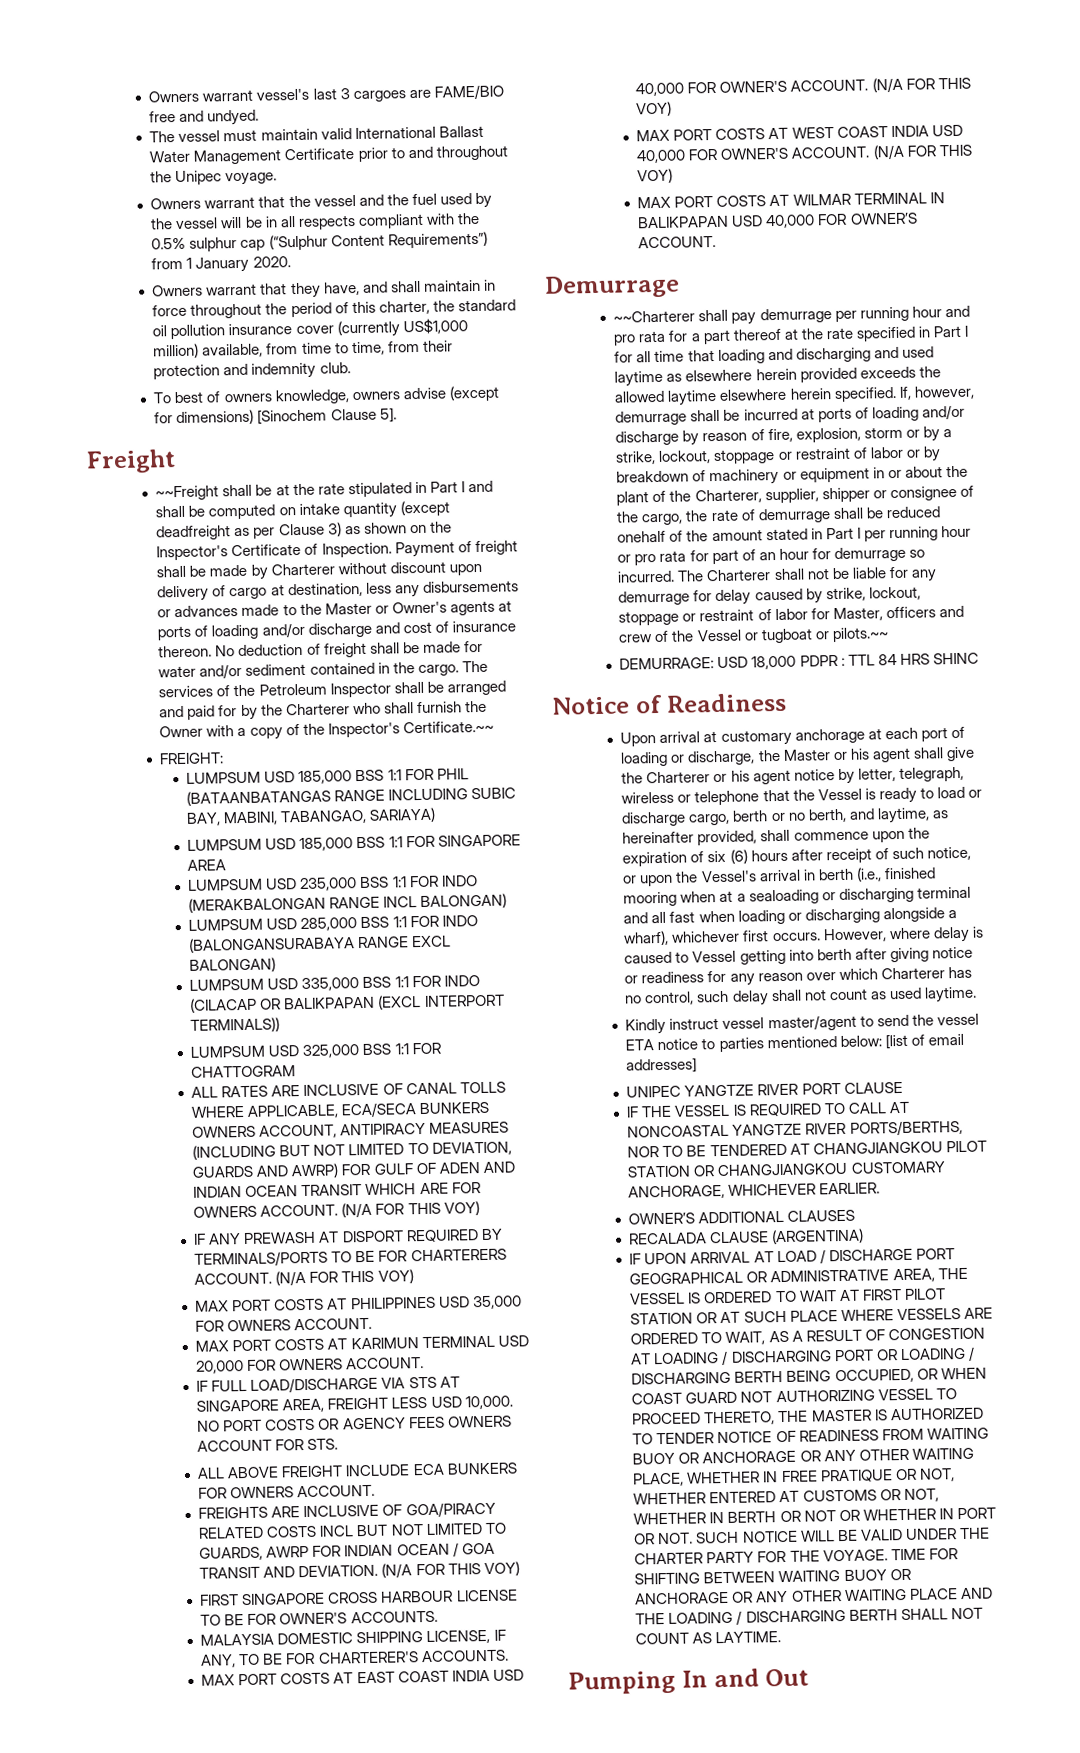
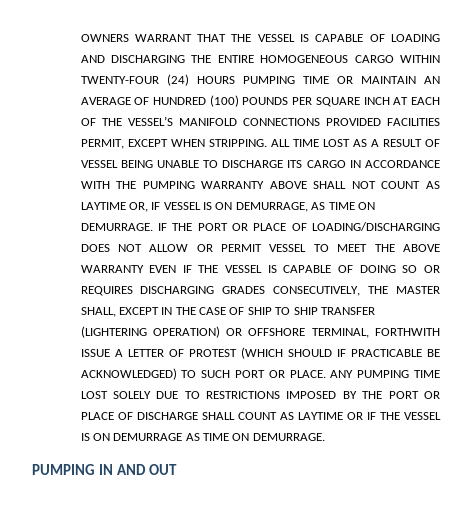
[148,84,504,103] [149,109,260,126] [149,125,484,143] [149,145,508,165] [150,170,278,186] [150,192,492,210] [150,212,480,230] [151,231,488,252] [151,256,291,273] [152,279,496,299] [152,299,516,319] [152,318,468,340] [153,340,453,359] [153,362,351,380] [153,385,500,405] [154,407,397,426] [86,449,176,474] [155,480,493,501] [155,500,450,520] [156,521,452,541] [156,540,518,561] [156,561,482,580] [157,580,519,602] [157,600,512,618] [157,620,516,641] [158,640,483,658] [158,660,488,679] [158,680,506,698] [159,700,487,720] [159,720,494,740] [159,752,225,765] [186,768,469,785] [186,787,517,806] [186,807,437,826] [187,834,521,852] [187,859,227,871] [188,875,478,892] [188,893,508,913] [188,915,478,932] [188,935,452,953] [189,957,277,973] [189,975,480,992] [190,994,505,1013] [190,1017,281,1033] [190,1042,441,1058] [191,1065,297,1078] [191,1081,506,1098] [191,1101,490,1119] [192,1121,510,1139] [192,1141,512,1160] [192,1161,515,1179] [193,1182,481,1198] [193,1201,480,1218] [193,1228,503,1245] [194,1248,507,1267] [194,1269,414,1286] [195,1295,522,1312] [195,1317,373,1332] [195,1335,529,1352] [196,1357,425,1374] [196,1376,460,1393] [196,1395,513,1413] [197,1415,512,1432] [197,1438,339,1452] [197,1462,517,1479] [198,1484,376,1499] [198,1501,496,1519] [198,1522,507,1539] [199,1542,495,1561] [199,1561,520,1579] [199,1589,518,1606] [200,1610,438,1626] [200,1629,506,1646] [200,1649,509,1668] [201,1669,524,1686] [635,77,971,97] [636,101,673,117] [636,124,963,142] [636,144,972,164] [637,168,674,184] [637,192,945,209] [637,212,918,229] [638,235,717,249] [544,274,680,299] [613,305,970,325] [613,325,969,346] [614,346,934,364] [614,366,941,387] [614,385,975,406] [615,404,965,426] [615,426,952,446] [615,446,941,465] [616,465,968,486] [616,485,974,506] [616,506,941,526] [617,525,971,543] [617,546,925,566] [617,566,937,583] [618,586,921,606] [618,605,964,626] [618,627,889,644] [619,652,979,670] [552,692,787,715] [620,726,965,747] [620,746,975,767] [621,766,964,785] [621,786,982,806] [621,807,949,827] [622,827,930,846] [622,846,971,867] [622,867,936,887] [623,886,971,907] [623,907,957,925] [623,926,984,946] [624,946,973,965] [624,966,972,986] [625,986,977,1006] [625,1013,979,1035] [625,1033,964,1053] [626,1057,698,1074] [626,1081,903,1098] [626,1101,910,1118] [627,1119,963,1138] [627,1140,987,1158] [627,1161,946,1178] [628,1182,881,1200] [628,1209,856,1225] [628,1228,865,1245] [629,1248,955,1265] [629,1267,968,1285] [630,1288,946,1305] [630,1307,993,1325] [630,1327,985,1345] [631,1346,975,1366] [631,1367,987,1385] [631,1388,957,1405] [632,1407,984,1426] [632,1427,989,1445] [632,1447,974,1465] [633,1468,955,1487] [633,1488,939,1505] [633,1507,996,1525] [634,1527,990,1545] [634,1548,958,1565] [634,1568,911,1585] [635,1587,993,1605] [635,1607,983,1625] [635,1631,782,1645] [568,1668,810,1695] Owners warrant vessel's last 3 cargoes are FAME/BIO free and undyed. // The vessel must maintain valid International Ballast Water Management Certificate prior to and throughout the Unipec voyage. // Owners warrant that the vessel and the fuel used by the vessel will be in all respects compliant with the 0.5% sulphur cap (“Sulphur Content Requirements”) from 1 January 2020. // Owners warrant that they have, and shall maintain in force throughout the period of this charter, the standard oil pollution insurance cover (currently US$1,000 million) available, from time to time, from their protection and indemnity club. // To best of owners knowledge, owners advise (except for dimensions) [Sinochem Clause 5]. // Freight // ~~Freight shall be at the rate stipulated in Part I and shall be computed on intake quantity (except deadfreight as per Clause 3) as shown on the Inspector's Certificate of Inspection. Payment of freight shall be made by Charterer without discount upon delivery of cargo at destination, less any disbursements or advances made to the Master or Owner's agents at ports of loading and/or discharge and cost of insurance thereon. No deduction of freight shall be made for water and/or sediment contained in the cargo. The services of the Petroleum Inspector shall be arranged and paid for by the Charterer who shall furnish the Owner with a copy of the Inspector's Certificate.~~ // FREIGHT: // LUMPSUM USD 185,000 BSS 1:1 FOR PHIL (BATAANBATANGAS RANGE INCLUDING SUBIC BAY, MABINI, TABANGAO, SARIAYA) // LUMPSUM USD 185,000 BSS 1:1 FOR SINGAPORE AREA // LUMPSUM USD 235,000 BSS 1:1 FOR INDO (MERAKBALONGAN RANGE INCL BALONGAN) // LUMPSUM USD 285,000 BSS 1:1 FOR INDO (BALONGANSURABAYA RANGE EXCL BALONGAN) // LUMPSUM USD 335,000 BSS 1:1 FOR INDO (CILACAP OR BALIKPAPAN (EXCL INTERPORT TERMINALS)) // LUMPSUM USD 325,000 BSS 1:1 FOR CHATTOGRAM // ALL RATES ARE INCLUSIVE OF CANAL TOLLS WHERE APPLICABLE, ECA/SECA BUNKERS OWNERS ACCOUNT, ANTIPIRACY MEASURES (INCLUDING BUT NOT LIMITED TO DEVIATION, GUARDS AND AWRP) FOR GULF OF ADEN AND INDIAN OCEAN TRANSIT WHICH ARE FOR OWNERS ACCOUNT. (N/A FOR THIS VOY) // IF ANY PREWASH AT DISPORT REQUIRED BY TERMINALS/PORTS TO BE FOR CHARTERERS ACCOUNT. (N/A FOR THIS VOY) // MAX PORT COSTS AT PHILIPPINES USD 35,000 FOR OWNERS ACCOUNT. // MAX PORT COSTS AT KARIMUN TERMINAL USD 20,000 FOR OWNERS ACCOUNT. // IF FULL LOAD/DISCHARGE VIA STS AT SINGAPORE AREA, FREIGHT LESS USD 10,000. NO PORT COSTS OR AGENCY FEES OWNERS ACCOUNT FOR STS. // ALL ABOVE FREIGHT INCLUDE ECA BUNKERS FOR OWNERS ACCOUNT. // FREIGHTS ARE INCLUSIVE OF GOA/PIRACY RELATED COSTS INCL BUT NOT LIMITED TO GUARDS, AWRP FOR INDIAN OCEAN / GOA TRANSIT AND DEVIATION. (N/A FOR THIS VOY) // FIRST SINGAPORE CROSS HARBOUR LICENSE TO BE FOR OWNER'S ACCOUNTS. // MALAYSIA DOMESTIC SHIPPING LICENSE, IF ANY, TO BE FOR CHARTERER'S ACCOUNTS. // MAX PORT COSTS AT EAST COAST INDIA USD 40,000 FOR OWNER'S ACCOUNT. (N/A FOR THIS VOY) // MAX PORT COSTS AT WEST COAST INDIA USD 40,000 FOR OWNER'S ACCOUNT. (N/A FOR THIS VOY) // MAX PORT COSTS AT WILMAR TERMINAL IN BALIKPAPAN USD 40,000 FOR OWNER’S ACCOUNT. // Demurrage // ~~Charterer shall pay demurrage per running hour and pro rata for a part thereof at the rate specified in Part I for all time that loading and discharging and used laytime as elsewhere herein provided exceeds the allowed laytime elsewhere herein specified. If, however, demurrage shall be incurred at ports of loading and/or discharge by reason of fire, explosion, storm or by a strike, lockout, stoppage or restraint of labor or by breakdown of machinery or equipment in or about the plant of the Charterer, supplier, shipper or consignee of the cargo, the rate of demurrage shall be reduced onehalf of the amount stated in Part I per running hour or pro rata for part of an hour for demurrage so incurred. The Charterer shall not be liable for any demurrage for delay caused by strike, lockout, stoppage or restraint of labor for Master, officers and crew of the Vessel or tugboat or pilots.~~ // DEMURRAGE: USD 18,000 PDPR : TTL 84 HRS SHINC // Notice of Readiness // Upon arrival at customary anchorage at each port of loading or discharge, the Master or his agent shall give the Charterer or his agent notice by letter, telegraph, wireless or telephone that the Vessel is ready to load or discharge cargo, berth or no berth, and laytime, as hereinafter provided, shall commence upon the expiration of six (6) hours after receipt of such notice, or upon the Vessel's arrival in berth (i.e., finished mooring when at a sealoading or discharging terminal and all fast when loading or discharging alongside a wharf), whichever first occurs. However, where delay is caused to Vessel getting into berth after giving notice or readiness for any reason over which Charterer has no control, such delay shall not count as used laytime. // Kindly instruct vessel master/agent to send the vessel ETA notice to parties mentioned below: [list of email addresses] // UNIPEC YANGTZE RIVER PORT CLAUSE // IF THE VESSEL IS REQUIRED TO CALL AT NONCOASTAL YANGTZE RIVER PORTS/BERTHS, NOR TO BE TENDERED AT CHANGJIANGKOU PILOT STATION OR CHANGJIANGKOU CUSTOMARY ANCHORAGE, WHICHEVER EARLIER. // OWNER’S ADDITIONAL CLAUSES // RECALADA CLAUSE (ARGENTINA) // IF UPON ARRIVAL AT LOAD / DISCHARGE PORT GEOGRAPHICAL OR ADMINISTRATIVE AREA, THE VESSEL IS ORDERED TO WAIT AT FIRST PILOT STATION OR AT SUCH PLACE WHERE VESSELS ARE ORDERED TO WAIT, AS A RESULT OF CONGESTION AT LOADING / DISCHARGING PORT OR LOADING / DISCHARGING BERTH BEING OCCUPIED, OR WHEN COAST GUARD NOT AUTHORIZING VESSEL TO PROCEED THERETO, THE MASTER IS AUTHORIZED TO TENDER NOTICE OF READINESS FROM WAITING BUOY OR ANCHORAGE OR ANY OTHER WAITING PLACE, WHETHER IN FREE PRATIQUE OR NOT, WHETHER ENTERED AT CUSTOMS OR NOT, WHETHER IN BERTH OR NOT OR WHETHER IN PORT OR NOT. SUCH NOTICE WILL BE VALID UNDER THE CHARTER PARTY FOR THE VOYAGE. TIME FOR SHIFTING BETWEEN WAITING BUOY OR ANCHORAGE OR ANY OTHER WAITING PLACE AND THE LOADING / DISCHARGING BERTH SHALL NOT COUNT AS LAYTIME. // Pumping In and Out -> [80,34,440,42] [80,55,440,63] [80,74,440,86] [80,95,440,107] [80,116,440,126] [80,139,441,149] [80,160,440,168] [80,181,440,189] [80,202,375,212] [80,222,440,231] [80,244,441,252] [80,265,440,273] [80,286,440,296] [80,307,375,317] [80,326,440,338] [80,347,440,359] [80,368,440,380] [80,391,441,399] [80,412,442,420] [80,433,325,441] [32,464,177,475] OWNERS WARRANT THAT THE VESSEL IS CAPABLE OF LOADING AND DISCHARGING THE ENTIRE HOMOGENEOUS CARGO WITHIN TWENTY-FOUR (24) HOURS PUMPING TIME OR MAINTAIN AN AVERAGE OF HUNDRED (100) POUNDS PER SQUARE INCH AT EACH OF THE VESSEL’S MANIFOLD CONNECTIONS PROVIDED FACILITIES PERMIT, EXCEPT WHEN STRIPPING. ALL TIME LOST AS A RESULT OF VESSEL BEING UNABLE TO DISCHARGE ITS CARGO IN ACCORDANCE WITH THE PUMPING WARRANTY ABOVE SHALL NOT COUNT AS LAYTIME OR, IF VESSEL IS ON DEMURRAGE, AS TIME ON DEMURRAGE. IF THE PORT OR PLACE OF LOADING/DISCHARGING DOES NOT ALLOW OR PERMIT VESSEL TO MEET THE ABOVE WARRANTY EVEN IF THE VESSEL IS CAPABLE OF DOING SO OR REQUIRES DISCHARGING GRADES CONSECUTIVELY, THE MASTER SHALL, EXCEPT IN THE CASE OF SHIP TO SHIP TRANSFER (LIGHTERING OPERATION) OR OFFSHORE TERMINAL, FORTHWITH ISSUE A LETTER OF PROTEST (WHICH SHOULD IF PRACTICABLE BE ACKNOWLEDGED) TO SUCH PORT OR PLACE. ANY PUMPING TIME LOST SOLELY DUE TO RESTRICTIONS IMPOSED BY THE PORT OR PLACE OF DISCHARGE SHALL COUNT AS LAYTIME OR IF THE VESSEL IS ON DEMURRAGE AS TIME ON DEMURRAGE. // PUMPING IN AND OUT

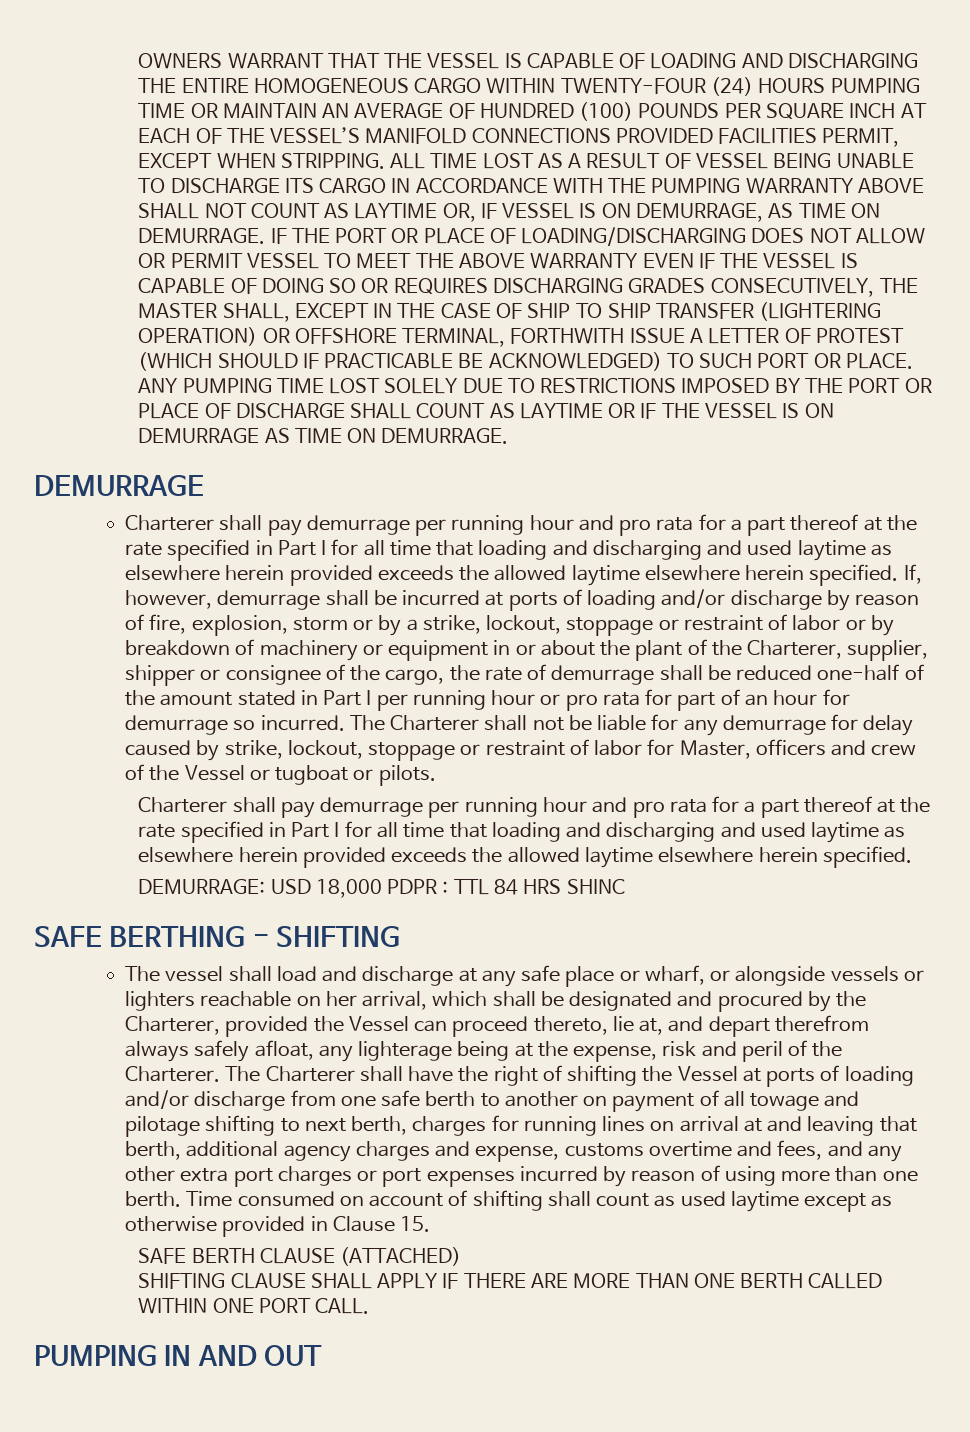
(325, 437) none -> [34,475,204,496] [125,514,918,536] [125,539,892,561] [125,564,922,586] [125,589,920,611] [125,614,895,636] [125,639,929,661] [125,664,924,686] [125,689,850,711] [125,714,914,736] [125,739,917,761] [125,764,436,786] [138,796,931,818] [138,821,906,843] [138,846,912,868] [138,879,625,898] [34,926,401,947] [125,965,924,987] [125,991,867,1012] [125,1015,869,1037] [125,1040,843,1062] [125,1065,914,1087] [125,1090,860,1112] [125,1115,917,1137] [125,1140,902,1162] [125,1165,918,1187] [125,1190,893,1212] [125,1216,431,1237] [138,1247,462,1266] [138,1273,883,1289] [138,1298,370,1314] // DEMURRAGE // Charterer shall pay demurrage per running hour and pro rata for a part thereof at the rate specified in Part I for all time that loading and discharging and used laytime as elsewhere herein provided exceeds the allowed laytime elsewhere herein specified. If, however, demurrage shall be incurred at ports of loading and/or discharge by reason of fire, explosion, storm or by a strike, lockout, stoppage or restraint of labor or by breakdown of machinery or equipment in or about the plant of the Charterer, supplier, shipper or consignee of the cargo, the rate of demurrage shall be reduced one-half of the amount stated in Part I per running hour or pro rata for part of an hour for demurrage so incurred. The Charterer shall not be liable for any demurrage for delay caused by strike, lockout, stoppage or restraint of labor for Master, officers and crew of the Vessel or tugboat or pilots. // Charterer shall pay demurrage per running hour and pro rata for a part thereof at the rate specified in Part I for all time that loading and discharging and used laytime as elsewhere herein provided exceeds the allowed laytime elsewhere herein specified. // DEMURRAGE: USD 18,000 PDPR : TTL 84 HRS SHINC // SAFE BERTHING - SHIFTING // The vessel shall load and discharge at any safe place or wharf, or alongside vessels or lighters reachable on her arrival, which shall be designated and procured by the Charterer, provided the Vessel can proceed thereto, lie at, and depart therefrom always safely afloat, any lighterage being at the expense, risk and peril of the Charterer. The Charterer shall have the right of shifting the Vessel at ports of loading and/or discharge from one safe berth to another on payment of all towage and pilotage shifting to next berth, charges for running lines on arrival at and leaving that berth, additional agency charges and expense, customs overtime and fees, and any other extra port charges or port expenses incurred by reason of using more than one berth. Time consumed on account of shifting shall count as used laytime except as otherwise provided in Clause 15. // SAFE BERTH CLAUSE (ATTACHED) // SHIFTING CLAUSE SHALL APPLY IF THERE ARE MORE THAN ONE BERTH CALLED WITHIN ONE PORT CALL.

